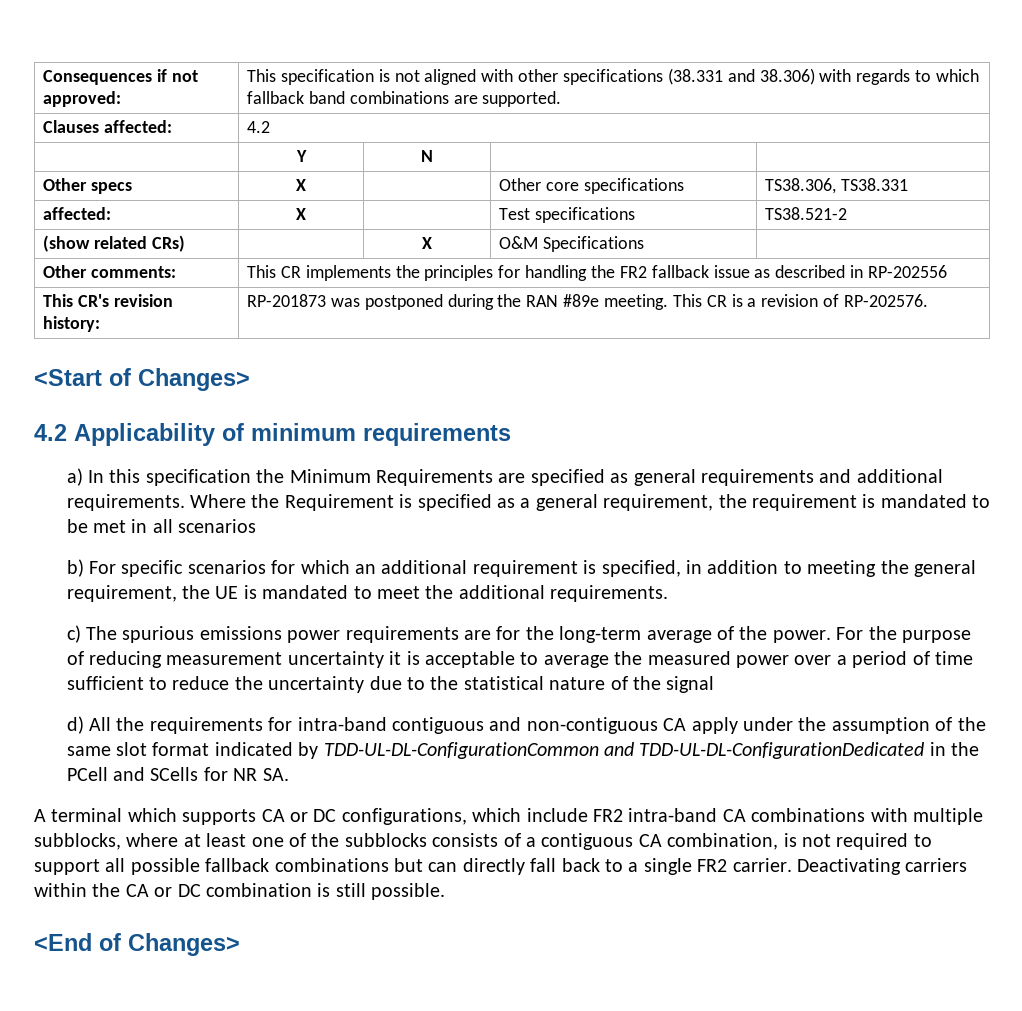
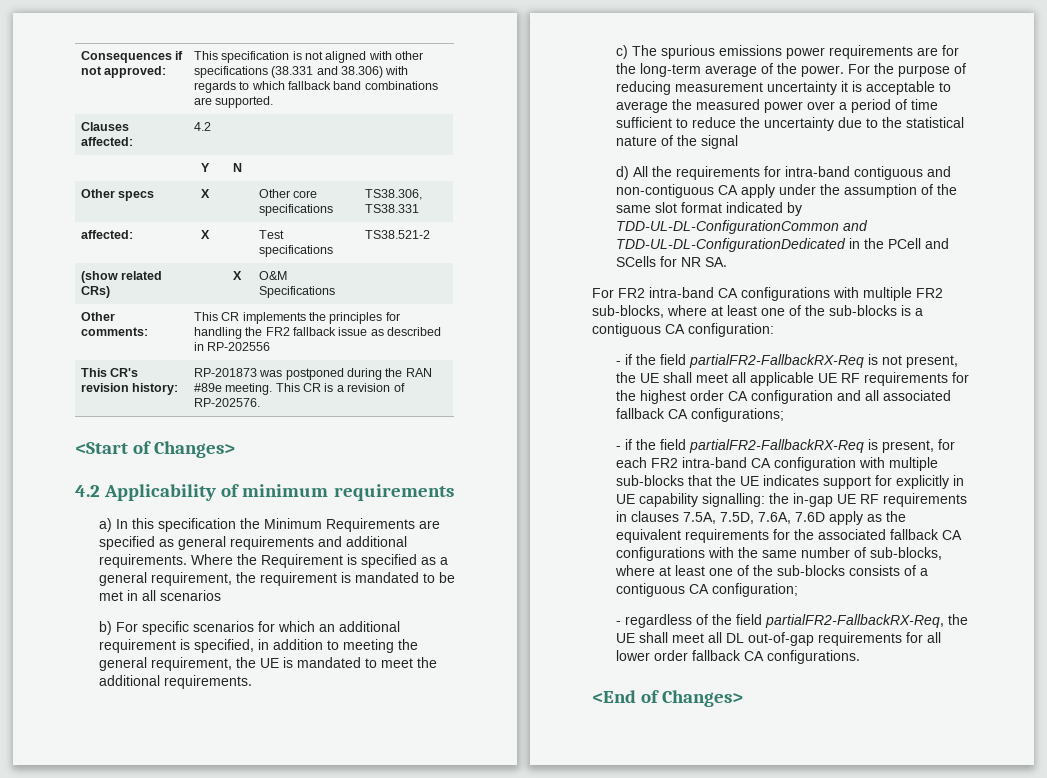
[34,808,983,825] [34,833,427,850] A terminal which supports CA or DC configurations, which include FR2 intra-band CA combinations with multiple subblocks, where at least one of the subblocks -> [592,287,943,301] [592,305,923,318] [592,323,774,337] [615,354,958,368] [615,372,969,386] [615,390,951,404] [615,408,784,422] [615,439,955,453] [615,457,938,471] [615,475,964,489] [615,493,967,507] [615,511,906,525] [615,529,962,543] [615,547,942,561] [614,565,845,576] For FR2 intra-band CA configurations with multiple FR2 sub-blocks, where at least one of the sub-blocks is a contiguous CA configuration: // - if the field partialFR2-FallbackRX-Req is not present, the UE shall meet all applicable UE RF requirements for the highest order CA configuration and all associated fallback CA configurations; // - if the field partialFR2-FallbackRX-Req is present, for each FR2 intra-band CA configuration with multiple sub-blocks that the UE indicates support for explicitly in UE capability signalling: the in-gap UE RF requirements in clauses 7.5A, 7.5D, 7.6A, 7.6D apply as the equivalent requirements for the associated fallback CA configurations with the same number of sub-blocks, where at least one of the sub-blocks
[667,833,932,850] [34,858,968,875] [34,883,446,900] combination, is not required to support all possible fallback combinations but can directly fall back to a single FR2 carrier. Deactivating carriers within the CA or DC combination is still possible. -> [711,583,798,597] [615,614,968,628] [615,632,941,646] [615,650,860,664] configuration; // - regardless of the field partialFR2-FallbackRX-Req, the UE shall meet all DL out-of-gap requirements for all lower order fallback CA configurations.

